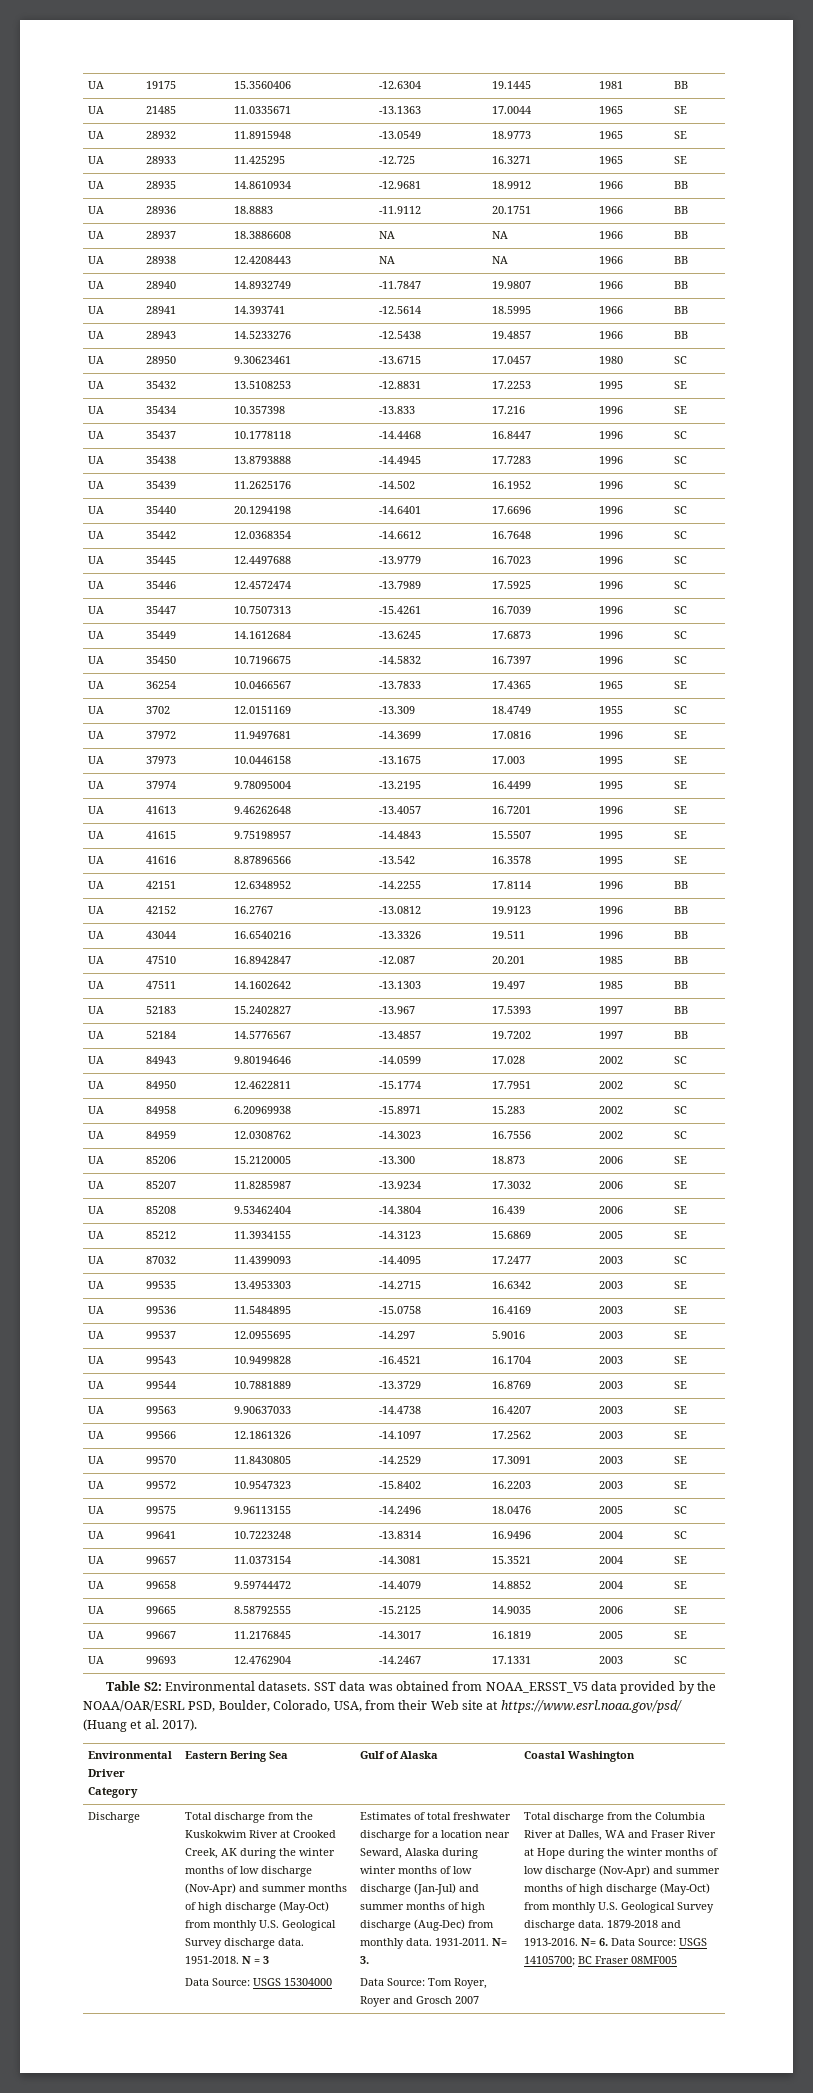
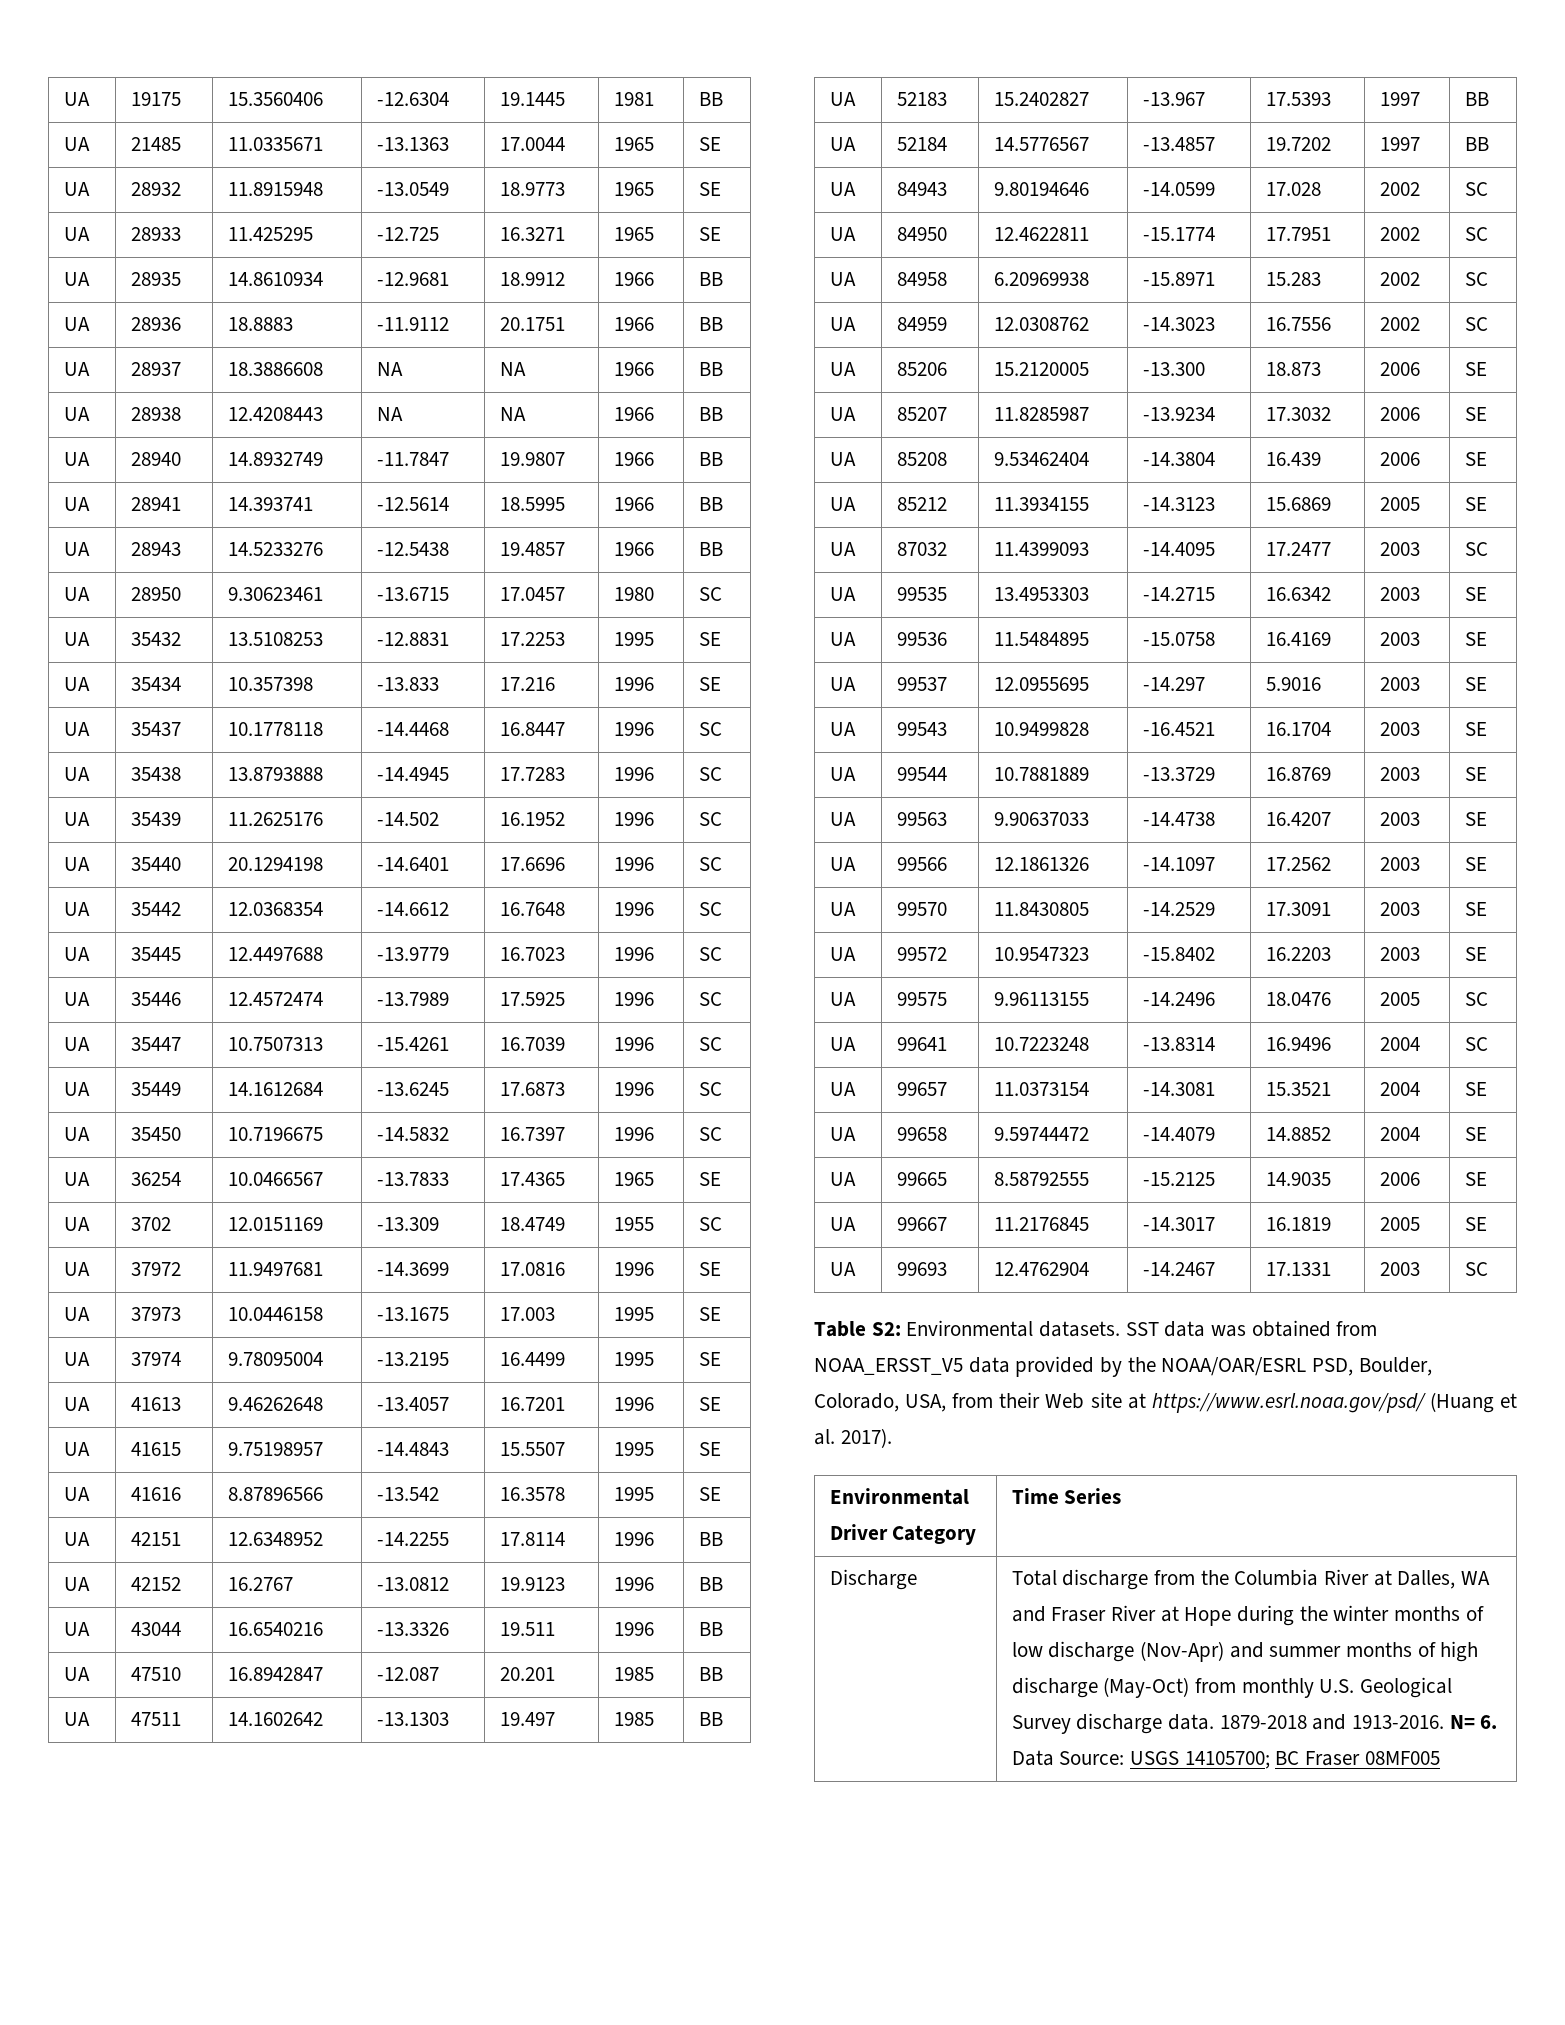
[185,1751,289,1762] [360,1751,439,1759] [524,1751,636,1762] [88,1812,141,1823] [185,1812,314,1823] [185,1830,337,1838] [185,1848,336,1859] [185,1866,313,1877] [185,1883,348,1895] [185,1901,330,1913] [185,1920,337,1931] [185,1938,305,1949] [185,1956,270,1964] [185,1978,333,1986] [360,1812,512,1820] [360,1830,511,1841] [360,1848,479,1859] [360,1866,473,1874] [360,1883,480,1895] [360,1902,486,1913] [360,1919,495,1931] [360,1938,508,1949] [360,1956,370,1964] [360,1978,488,1989] [360,1996,480,2007] Eastern Bering Sea | Gulf of Alaska | Coastal Washington // Discharge | Total discharge from the Kuskokwim River at Crooked Creek, AK during the winter months of low discharge (Nov-Apr) and summer months of high discharge (May-Oct) from monthly U.S. Geological Survey discharge data. 1951-2018. N = 3 // Data Source: USGS 15304000 | Estimates of total freshwater discharge for a location near Seward, Alaska during winter months of low discharge (Jan-Jul) and summer months of high discharge (Aug-Dec) from monthly data. 1931-2011. N= 3. // Data Source: Tom Royer, Royer and Grosch 2007 -> [1011,1488,1122,1504] [829,1569,917,1590] Time Series // Discharge

